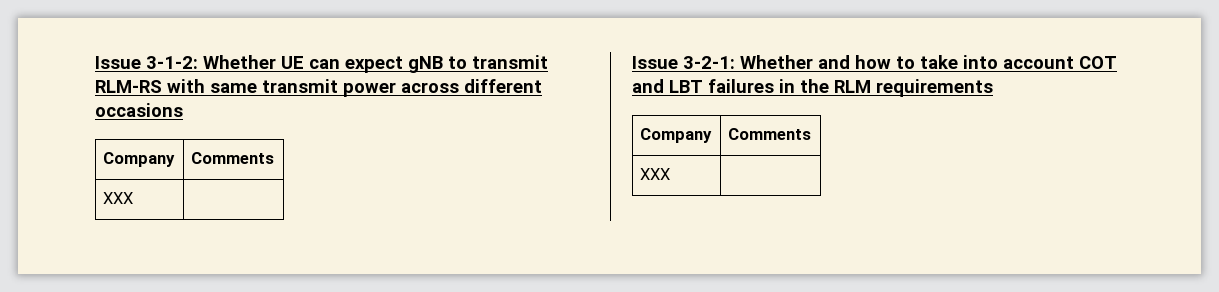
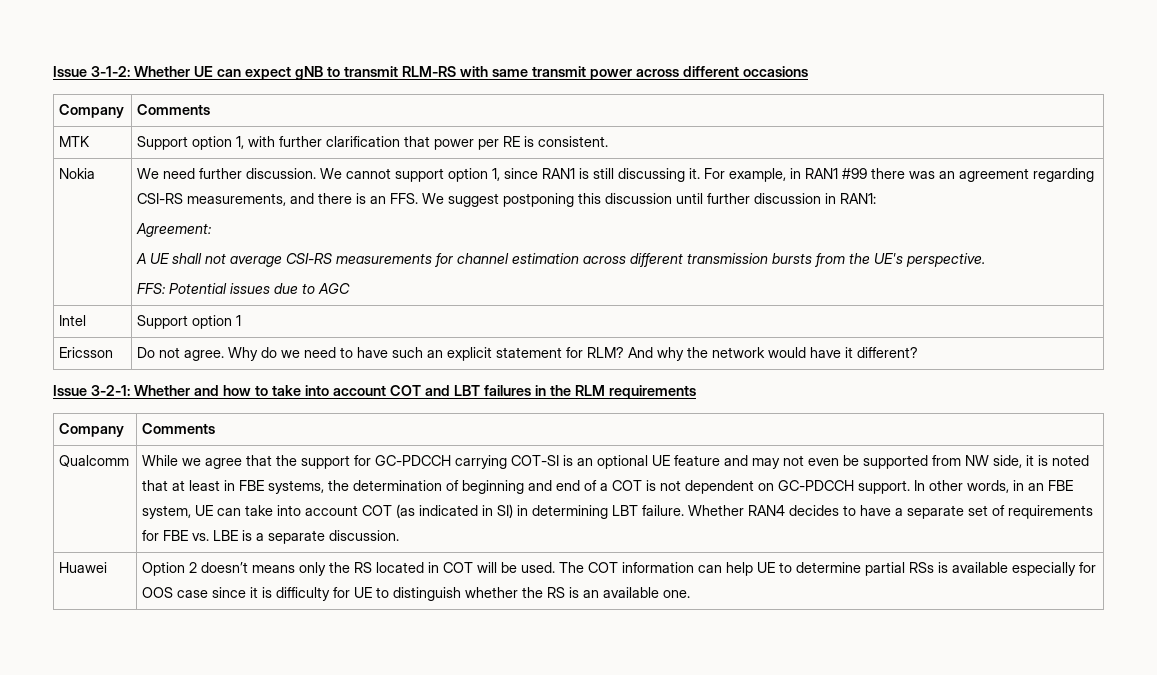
[103,192,134,204] XXX | -> [59,136,91,147] [137,136,609,150] [59,168,96,179] [137,168,1095,182] [137,193,877,207] [136,223,212,237] [136,253,986,267] [137,283,351,294] [59,315,87,326] [137,315,242,329] [59,347,114,358] [137,347,919,361] MTK | Support option 1, with further clarification that power per RE is consistent. // Nokia | We need further discussion. We cannot support option 1, since RAN1 is still discussing it. For example, in RAN1 #99 there was an agreement regarding CSI-RS measurements, and there is an FFS. We suggest postponing this discussion until further discussion in RAN1: // Agreement: // A UE shall not average CSI-RS measurements for channel estimation across different transmission bursts from the UE's perspective. // FFS: Potential issues due to AGC // Intel | Support option 1 // Ericsson | Do not agree. Why do we need to have such an explicit statement for RLM? And why the network would have it different?
[640,168,671,180] XXX | -> [59,455,130,467] [142,455,1090,469] [142,480,1074,494] [142,504,1094,519] [142,530,400,544] [59,562,108,573] [142,562,1097,576] [142,587,691,601] Qualcomm | While we agree that the support for GC-PDCCH carrying COT-SI is an optional UE feature and may not even be supported from NW side, it is noted that at least in FBE systems, the determination of beginning and end of a COT is not dependent on GC-PDCCH support. In other words, in an FBE system, UE can take into account COT (as indicated in SI) in determining LBT failure. Whether RAN4 decides to have a separate set of requirements for FBE vs. LBE is a separate discussion. // Huawei | Option 2 doesn’t means only the RS located in COT will be used. The COT information can help UE to determine partial RSs is available especially for OOS case since it is difficulty for UE to distinguish whether the RS is an available one.

